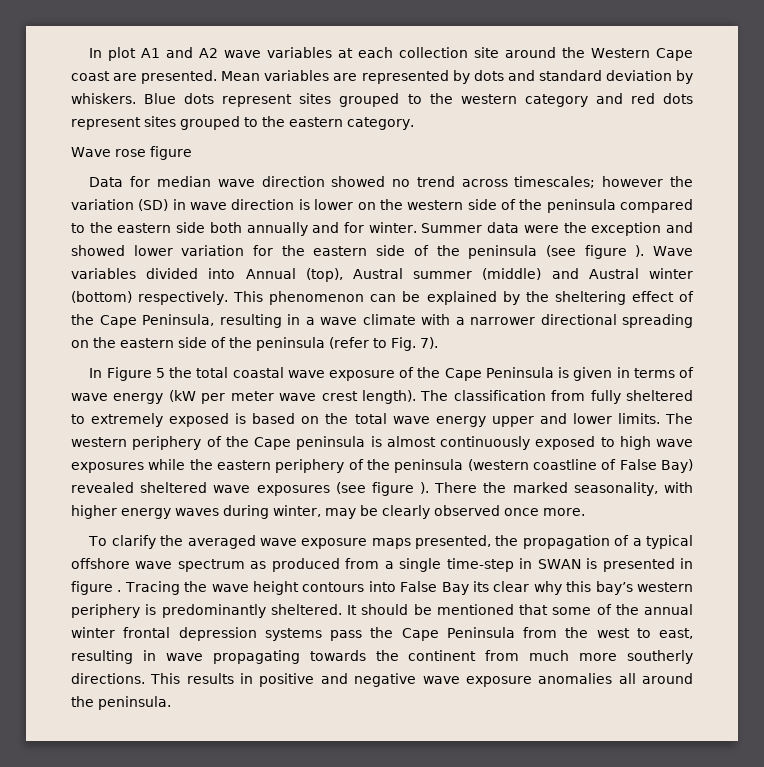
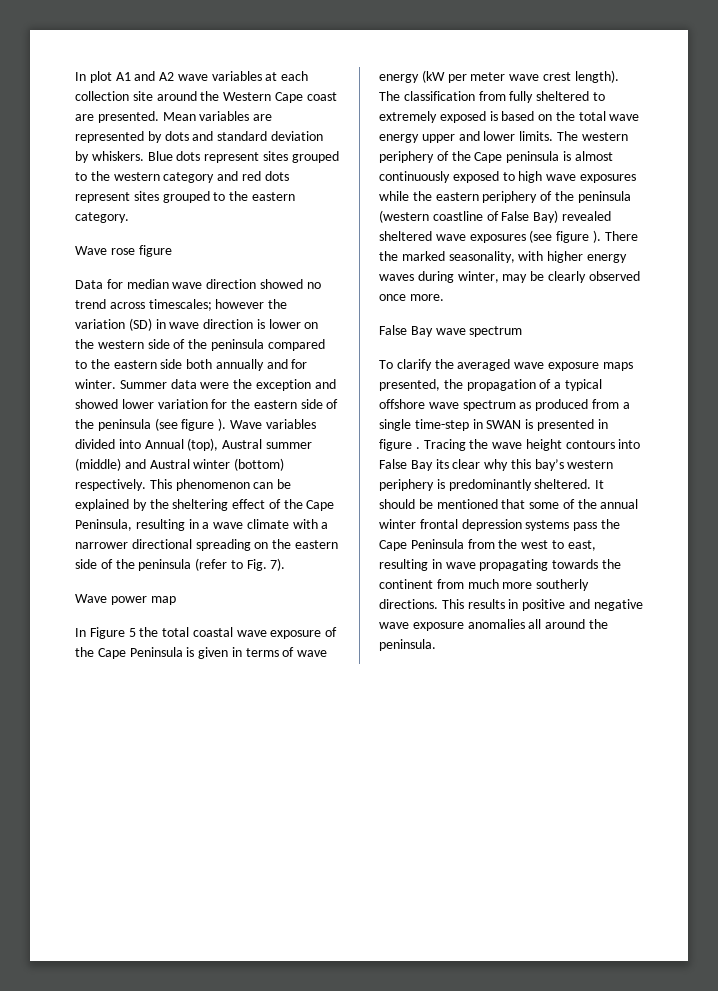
(438, 343) none -> [75,594,176,605] // Wave power map
(585, 512) none -> [379,325,523,337] // False Bay wave spectrum

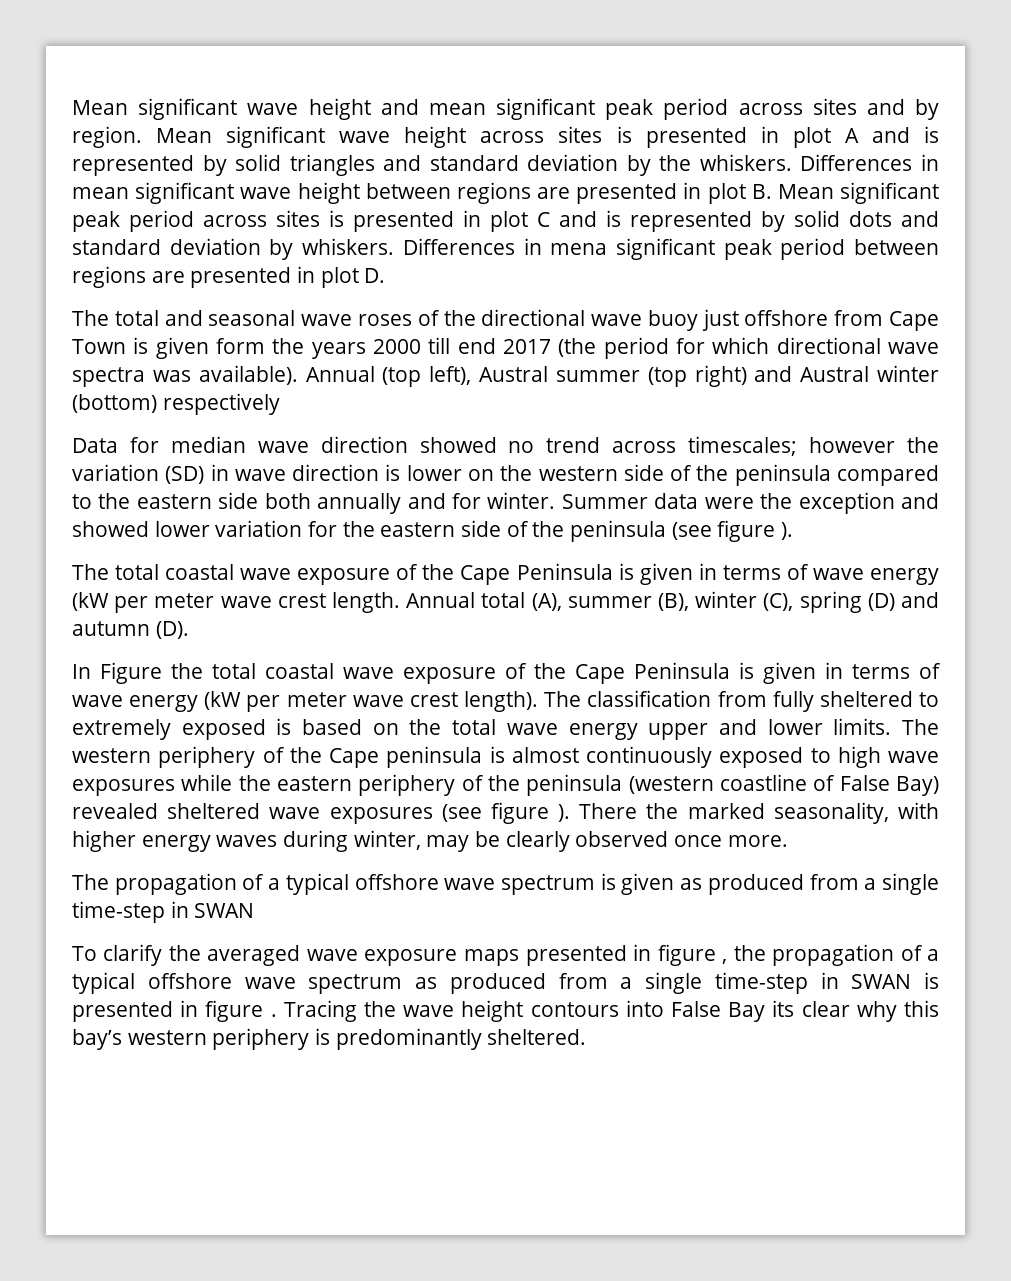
[75,71,309,83] [75,91,337,103] [75,111,273,123] [75,131,162,143] In plot A1 and A2 wave variables at each collection site around the Western Cape coast are presented. Mean variables are represented by -> [72,98,939,120] [72,126,940,148] [72,154,939,176] [72,182,939,204] [72,210,840,232] Mean significant wave height and mean significant peak period across sites and by region. Mean significant wave height across sites is presented in plot A and is represented by solid triangles and standard deviation by the whiskers. Differences in mean significant wave height between regions are presented in plot B. Mean significant peak period across sites is presented in plot C and is represented by solid
[147,151,339,163] [75,171,289,183] [75,191,295,203] [75,212,129,223] [75,245,172,257] Blue dots represent sites grouped to the western category and red dots represent sites grouped to the eastern category. // Wave rose figure -> [402,238,940,260] [72,266,386,288] [72,309,940,331] [72,337,940,359] [72,365,940,387] [72,393,280,415] Differences in mena significant peak period between regions are presented in plot D. // The total and seasonal wave roses of the directional wave buoy just offshore from Cape Town is given form the years 2000 till end 2017 (the period for which directional wave spectra was available). Annual (top left), Austral summer (top right) and Austral winter (bottom) respectively
[229,419,316,429] [75,438,312,451] [75,458,285,471] [75,479,292,491] [75,499,335,511] [75,519,329,531] [75,539,338,551] [75,558,286,571] [75,594,176,605] Wave variables divided into Annual (top), Austral summer (middle) and Austral winter (bottom) respectively. This phenomenon can be explained by the sheltering effect of the Cape Peninsula, resulting in a wave climate with a narrower directional spreading on the eastern side of the peninsula (refer to Fig. 7). // Wave power map -> [72,563,939,585] [72,591,940,613] [72,621,189,639] // The total coastal wave exposure of the Cape Peninsula is given in terms of wave energy (kW per meter wave crest length. Annual total (A), summer (B), winter (C), spring (D) and autumn (D).
[128,628,136,637] 5 -> (162, 673) none
[379,325,523,337] False Bay wave spectrum -> [72,873,939,895] [72,901,255,923] The propagation of a typical offshore wave spectrum is given as produced from a single time-step in SWAN
[379,379,440,391] presented, -> [525,944,727,966] presented in figure ,
[595,480,605,489] [379,499,639,509] [379,519,620,531] [379,539,596,551] [379,559,621,571] [379,579,590,591] [379,599,643,611] [379,619,608,631] [379,639,436,651] It should be mentioned that some of the annual winter frontal depression systems pass the Cape Peninsula from the west to east, resulting in wave propagating towards the continent from much more southerly directions. This results in positive and negative wave exposure anomalies all around the peninsula. -> (587, 1037) none

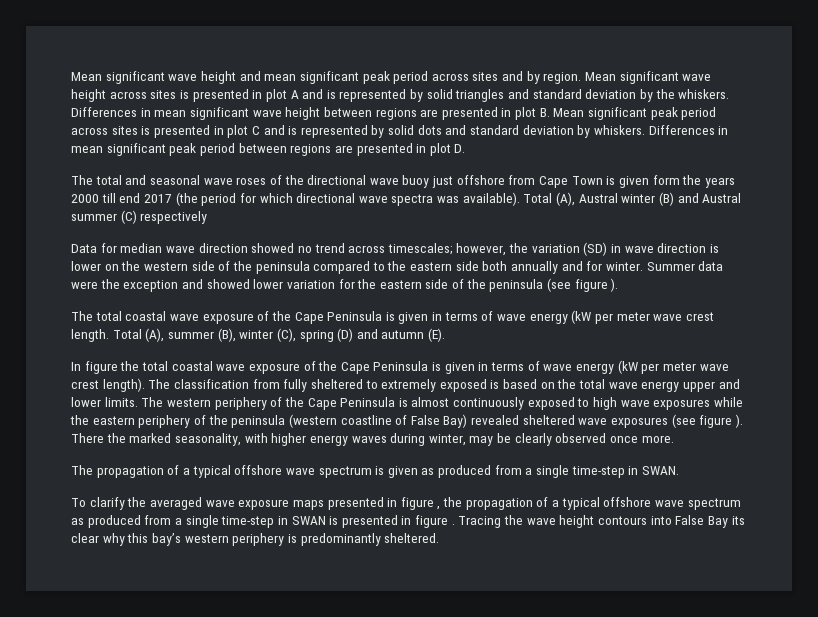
[550,243,608,255] mena -> [71,146,103,153] mean
[305,365,940,387] [72,394,157,413] Annual (top left), Austral summer (top right) and Austral winter (bottom) -> [523,192,742,206] [71,210,137,224] Total (A), Austral winter (B) and Austral summer (C)
[809,437,896,453] however -> [456,243,507,256] however,
[406,592,526,608] Annual total -> [112,329,142,339] Total
[155,621,189,639] (D). -> [428,328,446,342] (E).
[100,662,162,684] Figure -> [84,361,118,374] figure
[386,746,483,768] peninsula -> [340,397,396,407] Peninsula
[194,903,255,918] SWAN -> [641,466,679,475] SWAN.

